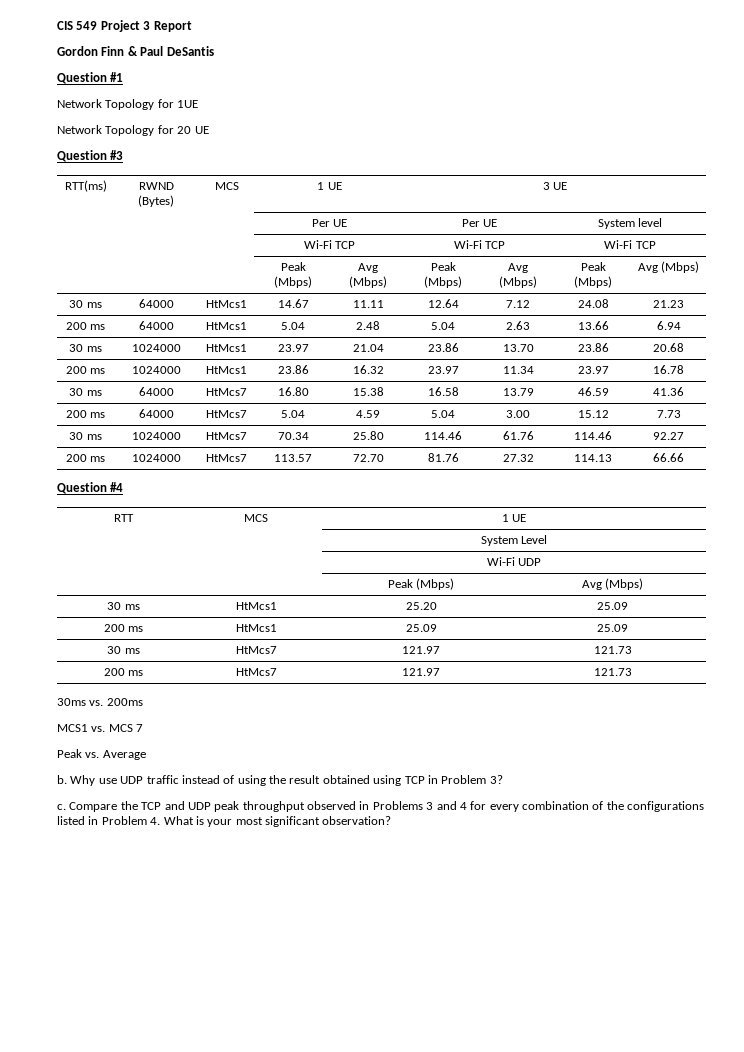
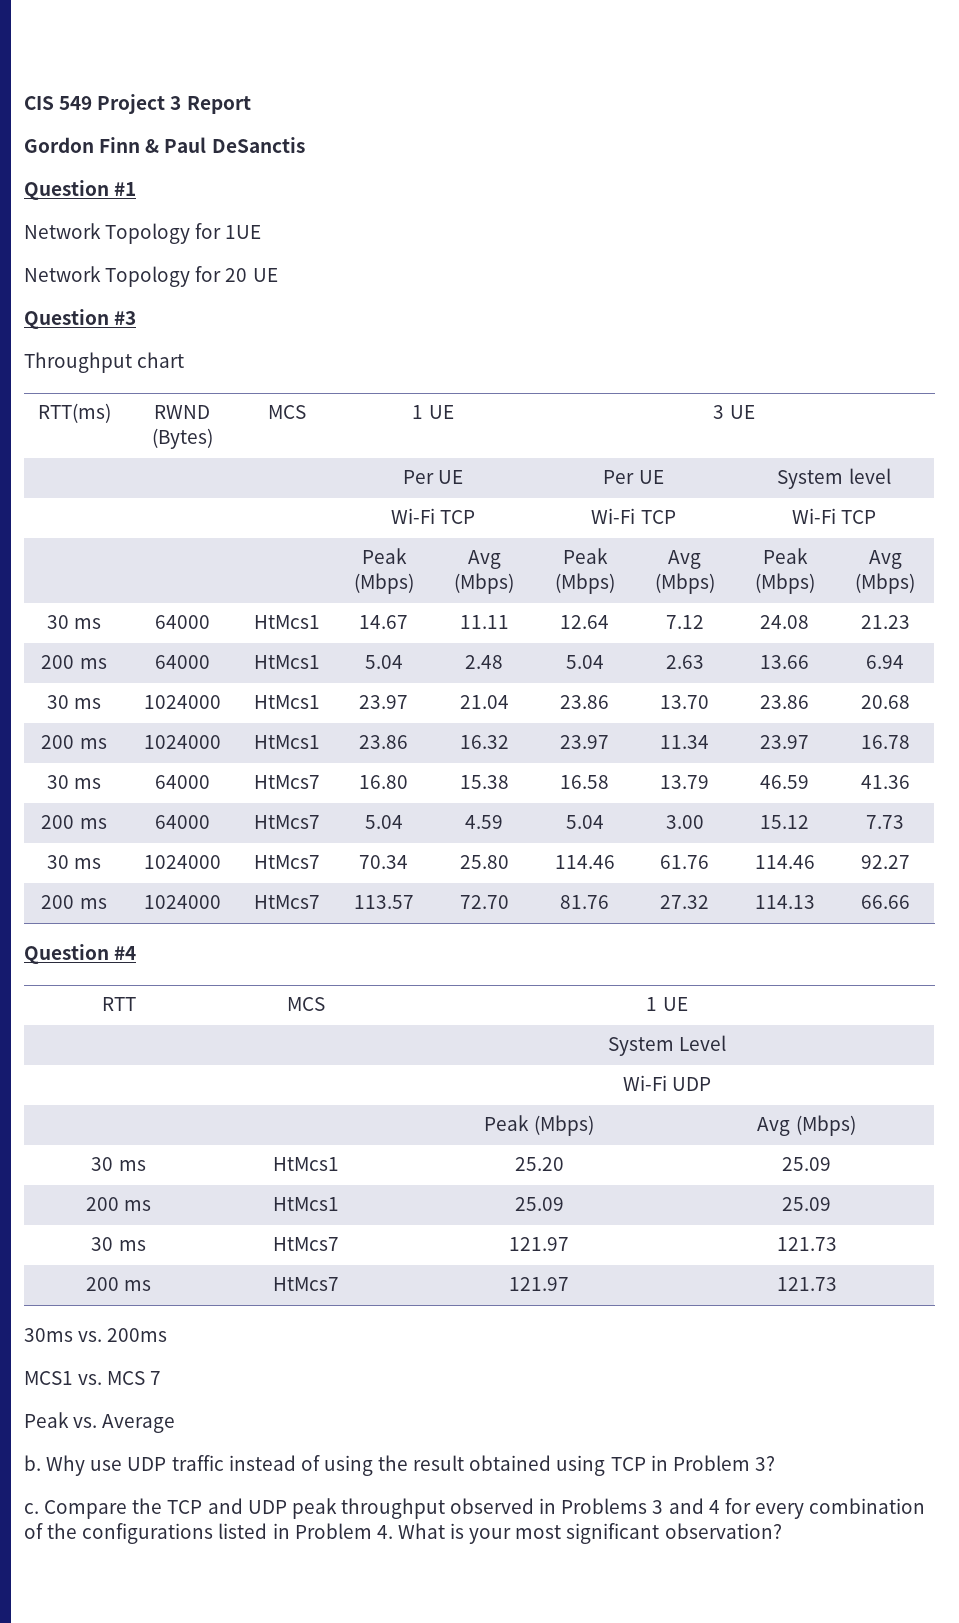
[166,46,214,56] DeSantis -> [211,137,305,153] DeSanctis
(124, 155) none -> [24,352,185,373] // Throughput chart

